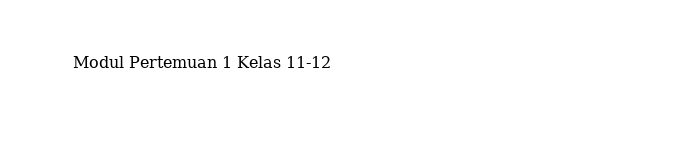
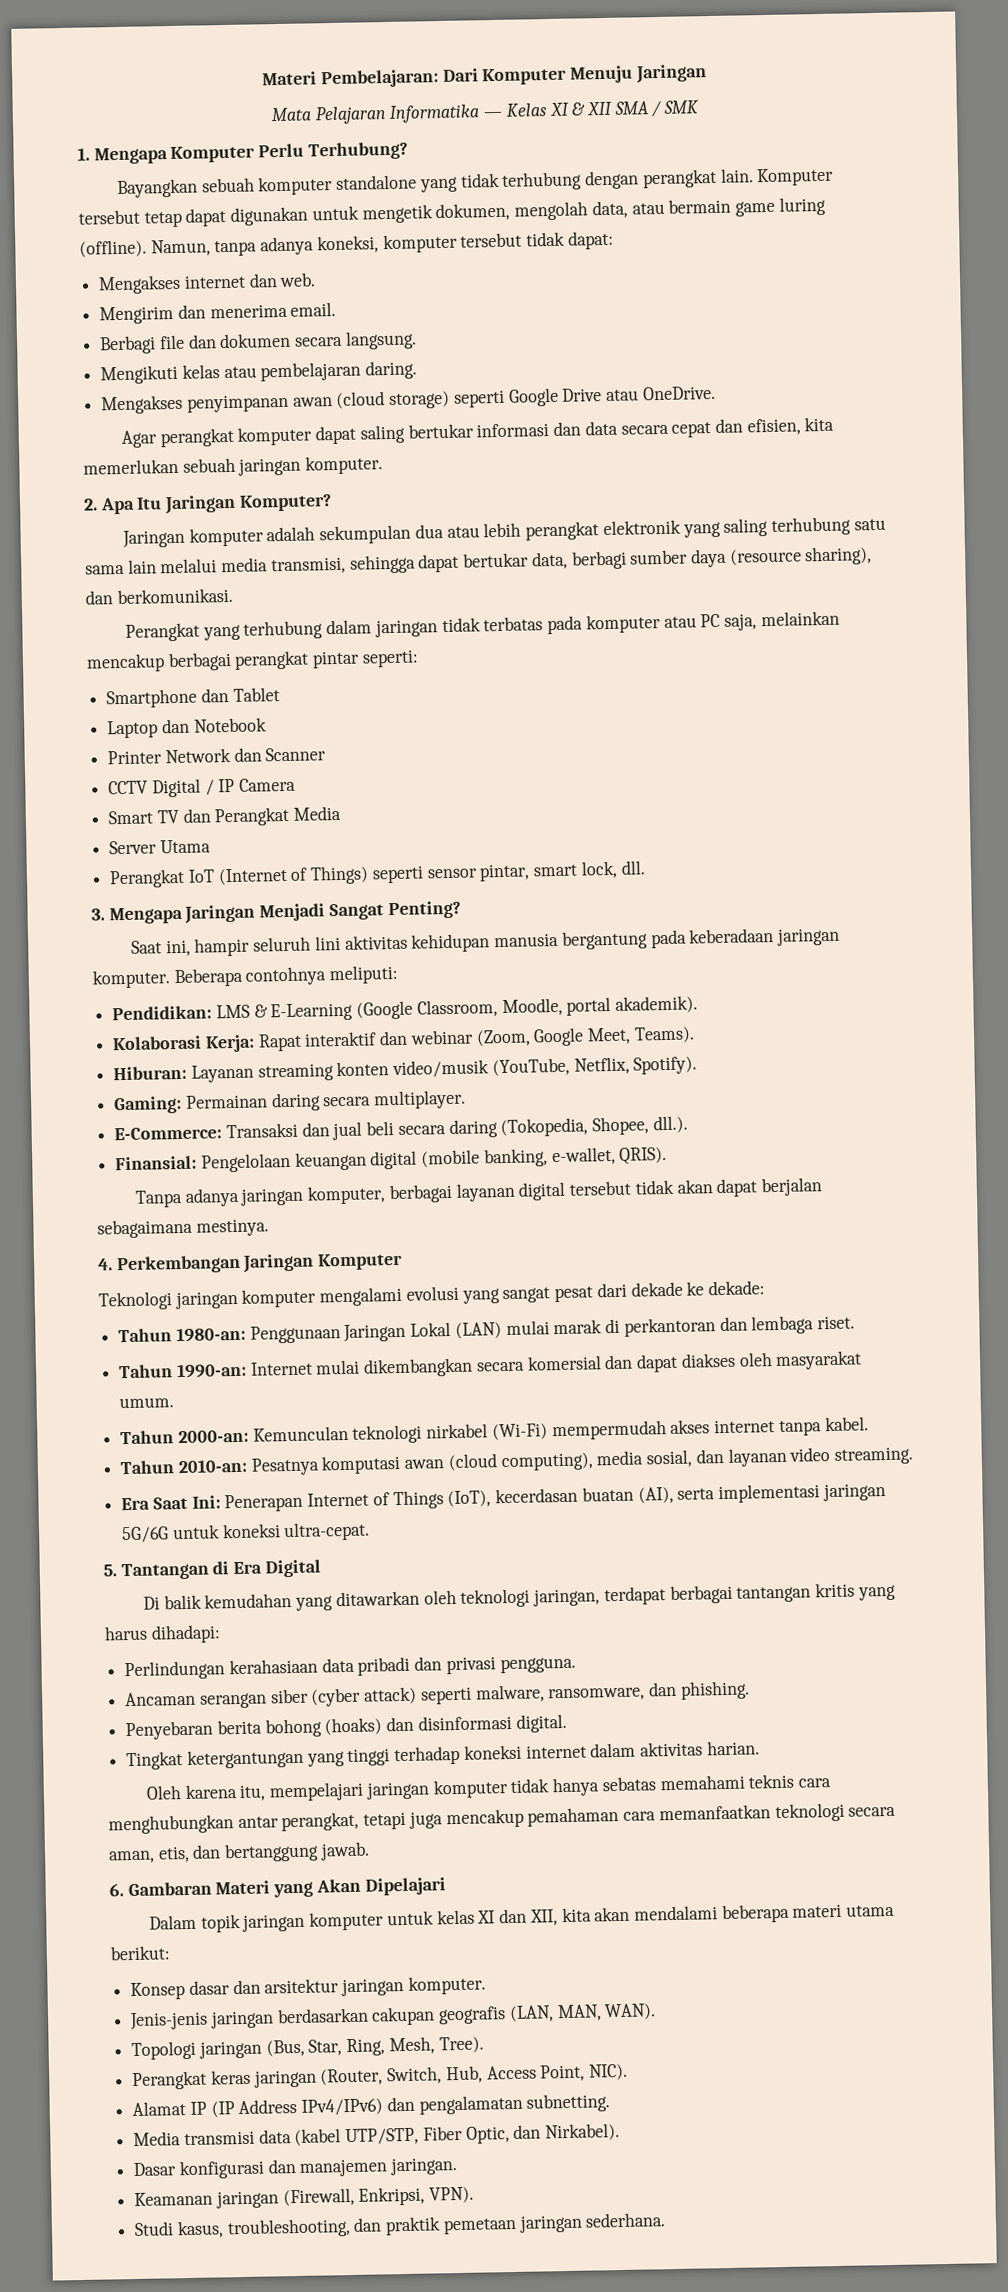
[73,56,331,68] Modul Pertemuan 1 Kelas 11-12 -> [262,64,707,89] [270,100,700,125] [77,141,408,165] [117,167,835,198] [78,196,826,228] [79,230,614,258] [98,272,317,295] [99,301,337,325] [99,330,417,355] [100,360,418,385] [101,385,716,415] [121,416,835,448] [83,455,384,476] [83,494,332,515] [122,516,886,548] [85,546,873,575] [85,587,233,605] [125,610,840,642] [86,649,419,673] [106,687,280,709] [107,717,267,739] [107,747,327,765] [108,777,297,798] [108,805,342,827] [109,839,211,855] [109,860,645,889] [91,900,461,925] [131,927,841,957] [92,964,399,989] [112,995,699,1022] [112,1026,695,1053] [113,1056,698,1083] [114,1089,467,1115] [114,1115,688,1141] [115,1146,668,1173] [135,1177,823,1208] [97,1218,269,1239] [98,1252,404,1275] [98,1280,765,1311] [118,1315,855,1344] [118,1350,863,1379] [119,1397,175,1409] [120,1416,869,1445] [120,1446,913,1476] [121,1483,886,1513] [121,1521,371,1544] [103,1559,321,1581] [143,1582,896,1611] [104,1624,221,1644] [124,1656,576,1681] [125,1680,750,1709] [125,1713,567,1741] [126,1740,760,1771] [146,1773,832,1802] [108,1802,897,1835] [108,1841,370,1864] [109,1877,446,1898] [149,1903,896,1933] [110,1945,170,1961] [130,1975,486,2001] [129,2003,657,2031] [131,2036,484,2061] [132,2063,629,2091] [132,2093,611,2118] [133,2123,621,2147] [133,2157,459,2180] [134,2186,475,2209] [134,2212,667,2239] Materi Pembelajaran: Dari Komputer Menuju Jaringan // Mata Pelajaran Informatika — Kelas XI & XII SMA / SMK // 1. Mengapa Komputer Perlu Terhubung? // Bayangkan sebuah komputer standalone yang tidak terhubung dengan perangkat lain. Komputer tersebut tetap dapat digunakan untuk mengetik dokumen, mengolah data, atau bermain game luring (offline). Namun, tanpa adanya koneksi, komputer tersebut tidak dapat: // Mengakses internet dan web. // Mengirim dan menerima email. // Berbagi file dan dokumen secara langsung. // Mengikuti kelas atau pembelajaran daring. // Mengakses penyimpanan awan (cloud storage) seperti Google Drive atau OneDrive. // Agar perangkat komputer dapat saling bertukar informasi dan data secara cepat dan efisien, kita memerlukan sebuah jaringan komputer. // 2. Apa Itu Jaringan Komputer? // Jaringan komputer adalah sekumpulan dua atau lebih perangkat elektronik yang saling terhubung satu sama lain melalui media transmisi, sehingga dapat bertukar data, berbagi sumber daya (resource sharing), dan berkomunikasi. // Perangkat yang terhubung dalam jaringan tidak terbatas pada komputer atau PC saja, melainkan mencakup berbagai perangkat pintar seperti: // Smartphone dan Tablet // Laptop dan Notebook // Printer Network dan Scanner // CCTV Digital / IP Camera // Smart TV dan Perangkat Media // Server Utama // Perangkat IoT (Internet of Things) seperti sensor pintar, smart lock, dll. // 3. Mengapa Jaringan Menjadi Sangat Penting? // Saat ini, hampir seluruh lini aktivitas kehidupan manusia bergantung pada keberadaan jaringan komputer. Beberapa contohnya meliputi: // Pendidikan: LMS & E-Learning (Google Classroom, Moodle, portal akademik). // Kolaborasi Kerja: Rapat interaktif dan webinar (Zoom, Google Meet, Teams). // Hiburan: Layanan streaming konten video/musik (YouTube, Netflix, Spotify). // Gaming: Permainan daring secara multiplayer. // E-Commerce: Transaksi dan jual beli secara daring (Tokopedia, Shopee, dll.). // Finansial: Pengelolaan keuangan digital (mobile banking, e-wallet, QRIS). // Tanpa adanya jaringan komputer, berbagai layanan digital tersebut tidak akan dapat berjalan sebagaimana mestinya. // 4. Perkembangan Jaringan Komputer // Teknologi jaringan komputer mengalami evolusi yang sangat pesat dari dekade ke dekade: // Tahun 1980-an: Penggunaan Jaringan Lokal (LAN) mulai marak di perkantoran dan lembaga riset. // Tahun 1990-an: Internet mulai dikembangkan secara komersial dan dapat diakses oleh masyarakat umum. // Tahun 2000-an: Kemunculan teknologi nirkabel (Wi-Fi) mempermudah akses internet tanpa kabel. // Tahun 2010-an: Pesatnya komputasi awan (cloud computing), media sosial, dan layanan video streaming. // Era Saat Ini: Penerapan Internet of Things (IoT), kecerdasan buatan (AI), serta implementasi jaringan 5G/6G untuk koneksi ultra-cepat. // 5. Tantangan di Era Digital // Di balik kemudahan yang ditawarkan oleh teknologi jaringan, terdapat berbagai tantangan kritis yang harus dihadapi: // Perlindungan kerahasiaan data pribadi dan privasi pengguna. // Ancaman serangan siber (cyber attack) seperti malware, ransomware, dan phishing. // Penyebaran berita bohong (hoaks) dan disinformasi digital. // Tingkat ketergantungan yang tinggi terhadap koneksi internet dalam aktivitas harian. // Oleh karena itu, mempelajari jaringan komputer tidak hanya sebatas memahami teknis cara menghubungkan antar perangkat, tetapi juga mencakup pemahaman cara memanfaatkan teknologi secara aman, etis, dan bertanggung jawab. // 6. Gambaran Materi yang Akan Dipelajari // Dalam topik jaringan komputer untuk kelas XI dan XII, kita akan mendalami beberapa materi utama berikut: // Konsep dasar dan arsitektur jaringan komputer. // Jenis-jenis jaringan berdasarkan cakupan geografis (LAN, MAN, WAN). // Topologi jaringan (Bus, Star, Ring, Mesh, Tree). // Perangkat keras jaringan (Router, Switch, Hub, Access Point, NIC). // Alamat IP (IP Address IPv4/IPv6) dan pengalamatan subnetting. // Media transmisi data (kabel UTP/STP, Fiber Optic, dan Nirkabel). // Dasar konfigurasi dan manajemen jaringan. // Keamanan jaringan (Firewall, Enkripsi, VPN). // Studi kasus, troubleshooting, dan praktik pemetaan jaringan sederhana.

